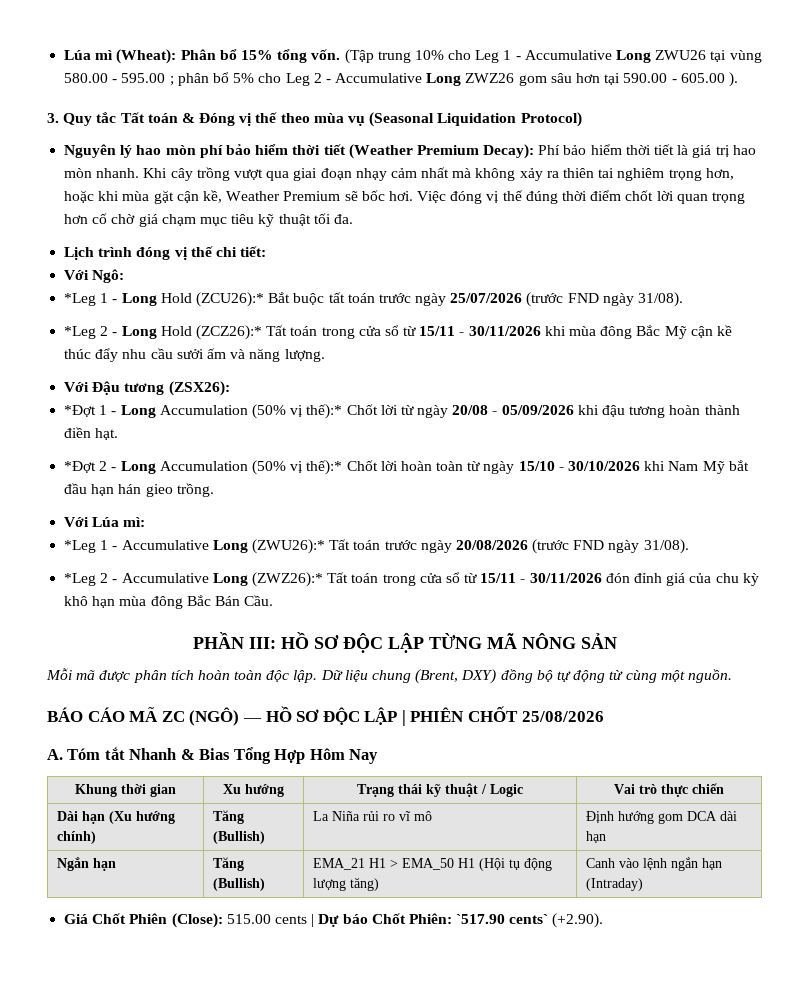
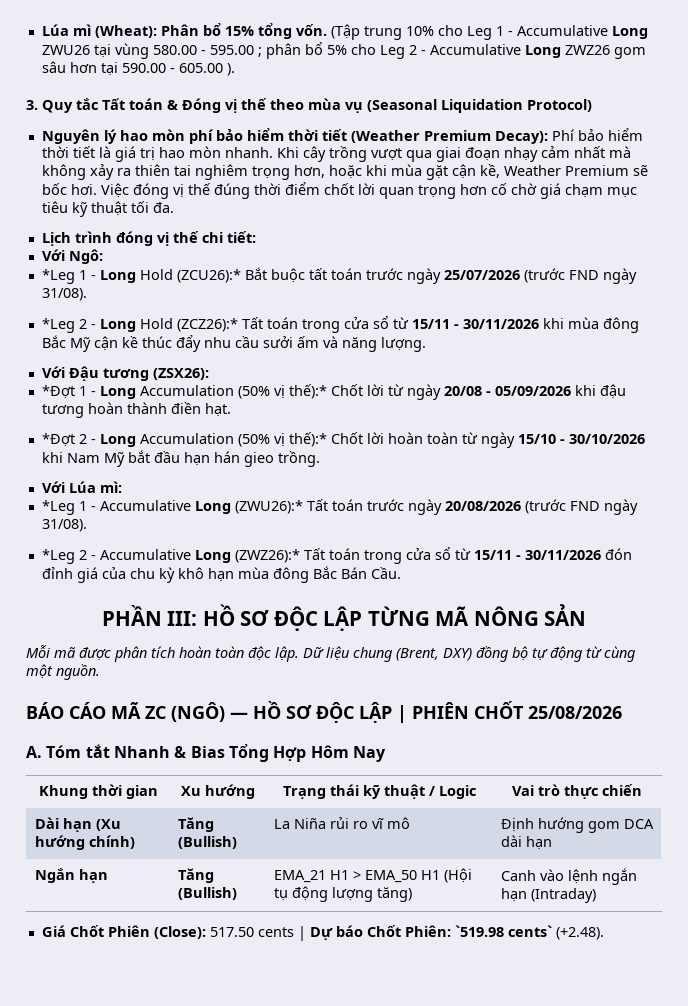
[226,914,271,924] 515.00 -> [209,927,254,937] 517.50
[456,913,604,928] `517.90 cents` (+2.90). -> [454,925,604,940] `519.98 cents` (+2.48).

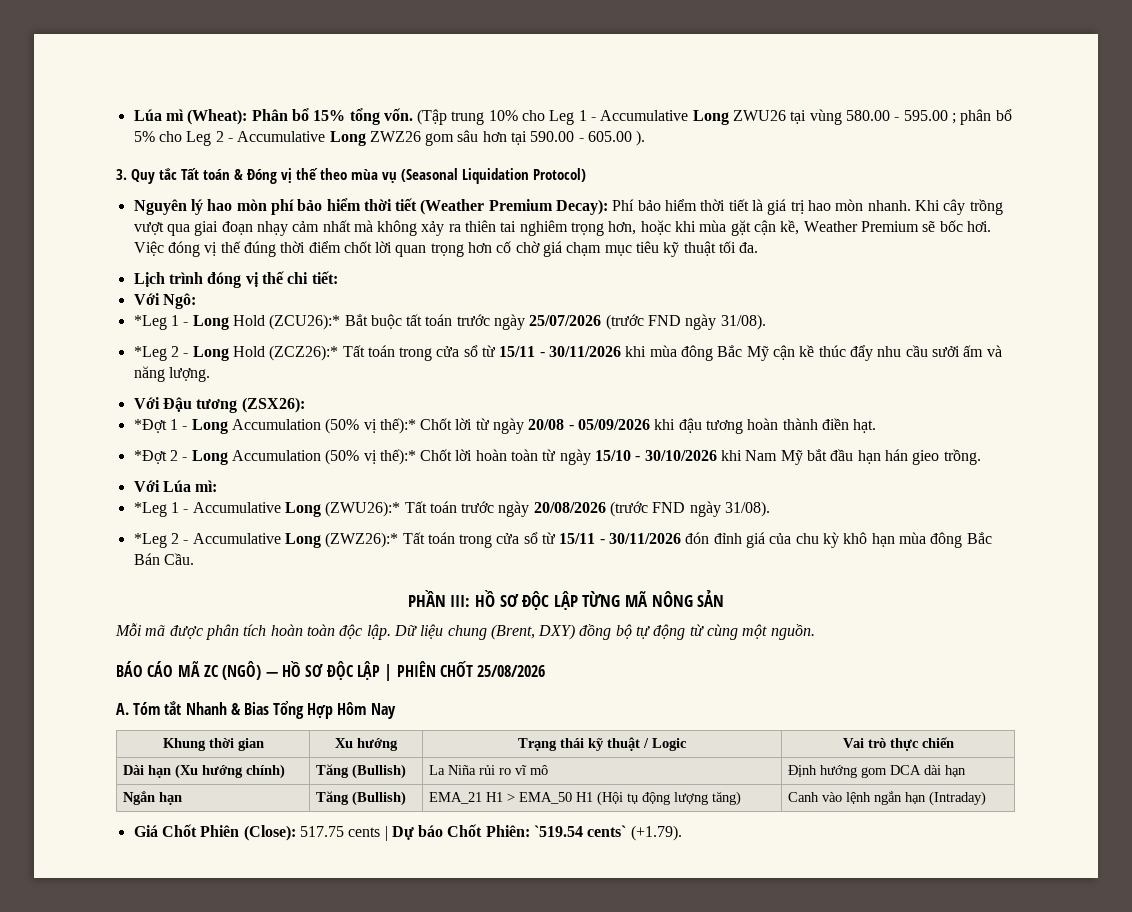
[209,927,254,937] 517.50 -> [299,826,344,837] 517.75
[454,925,604,940] `519.98 cents` (+2.48). -> [534,825,682,841] `519.54 cents` (+1.79).

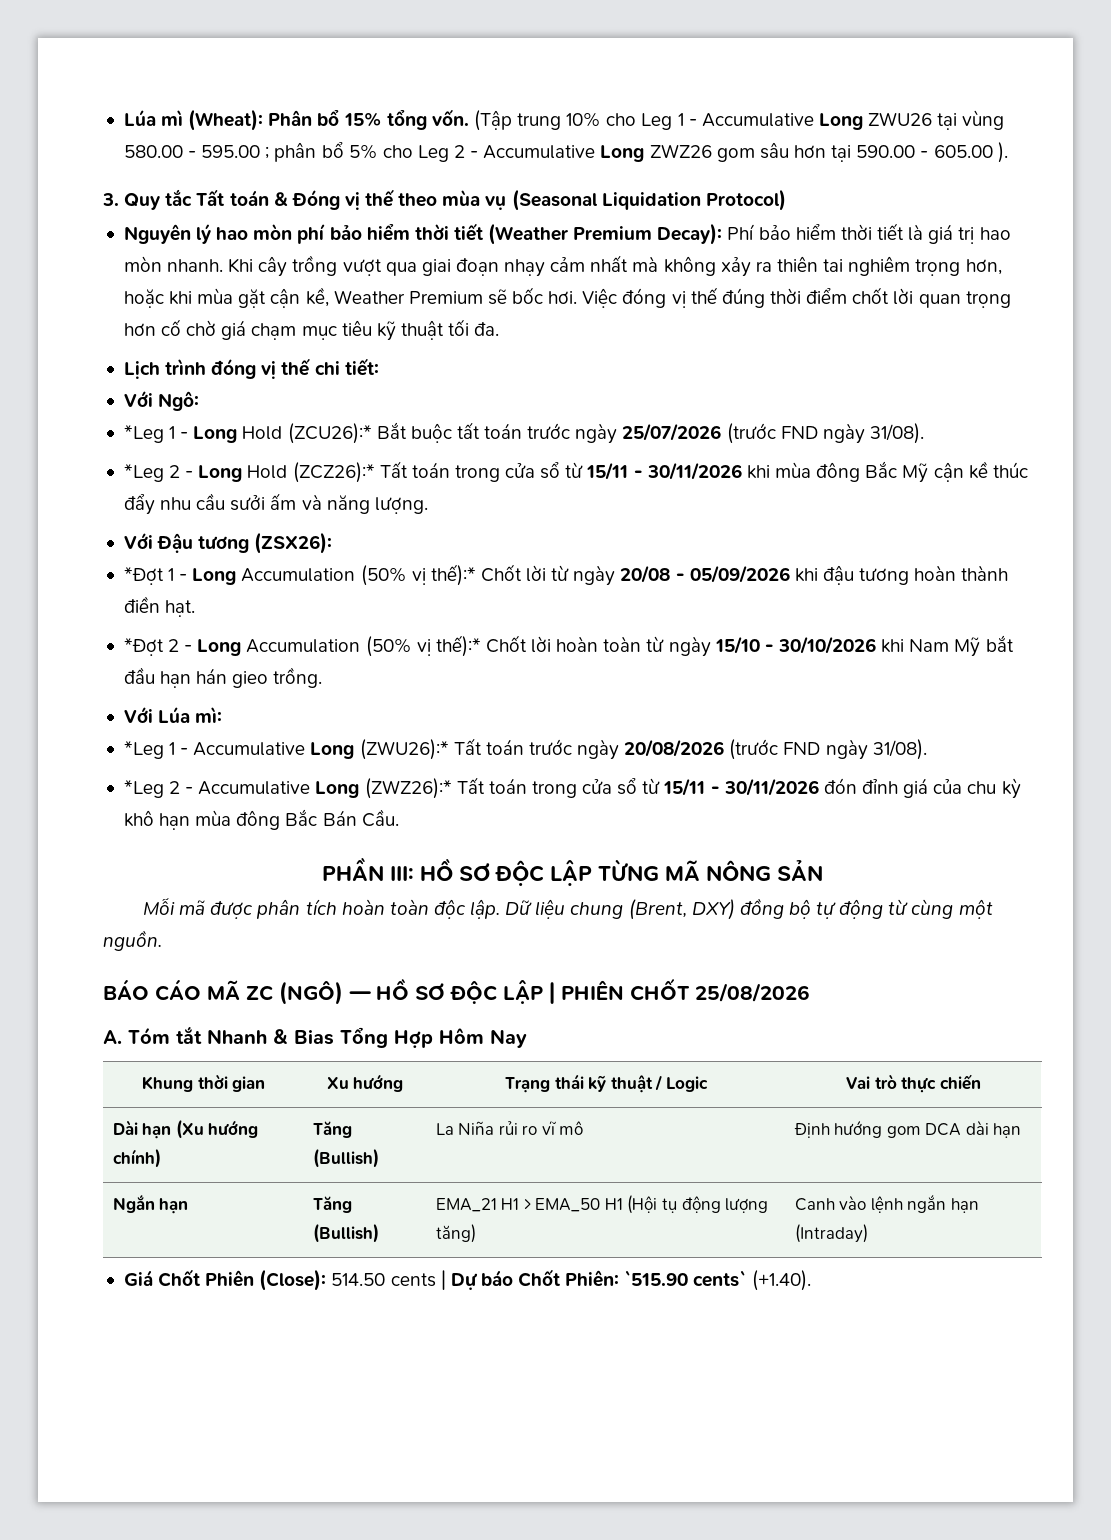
[299,826,344,837] 517.75 -> [331,1273,386,1286] 514.50
[534,825,682,841] `519.54 cents` (+1.79). -> [624,1270,811,1291] `515.90 cents` (+1.40).

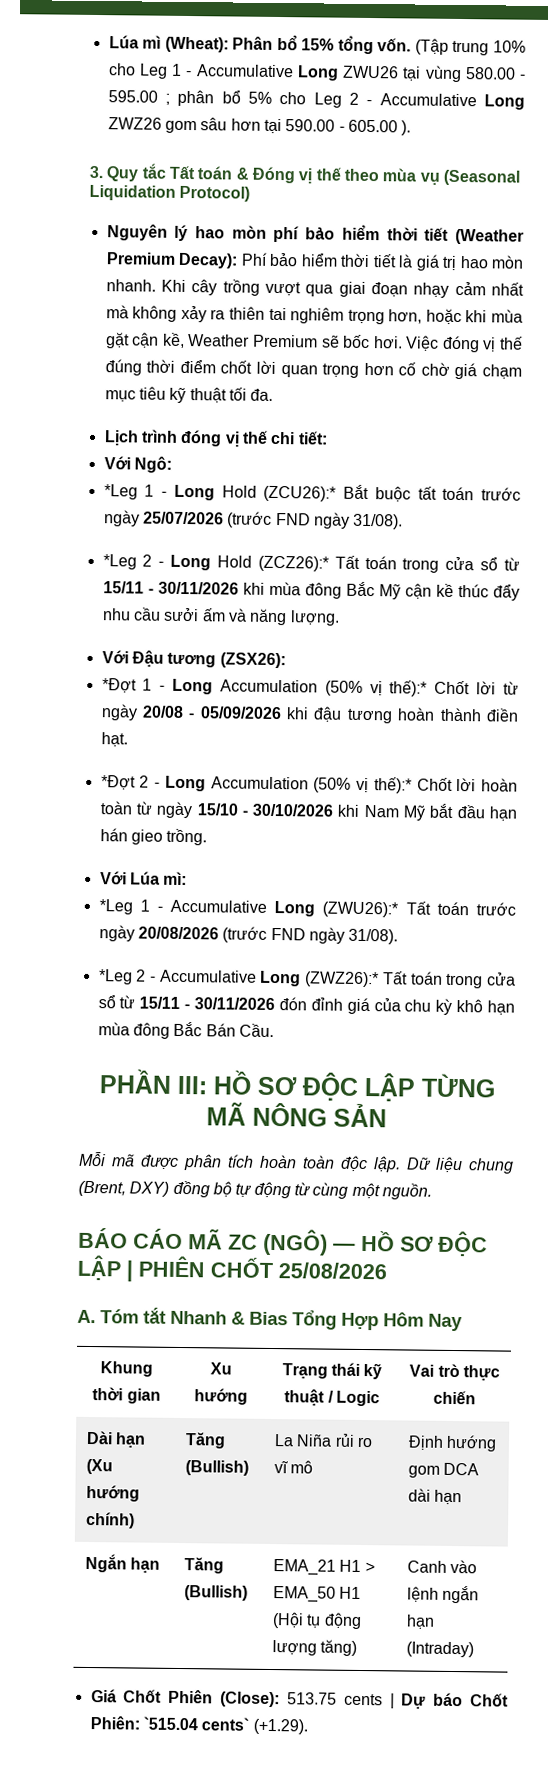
[331,1273,386,1286] 514.50 -> [286,1692,337,1705] 513.75
[624,1270,811,1291] `515.90 cents` (+1.40). -> [142,1716,308,1735] `515.04 cents` (+1.29).

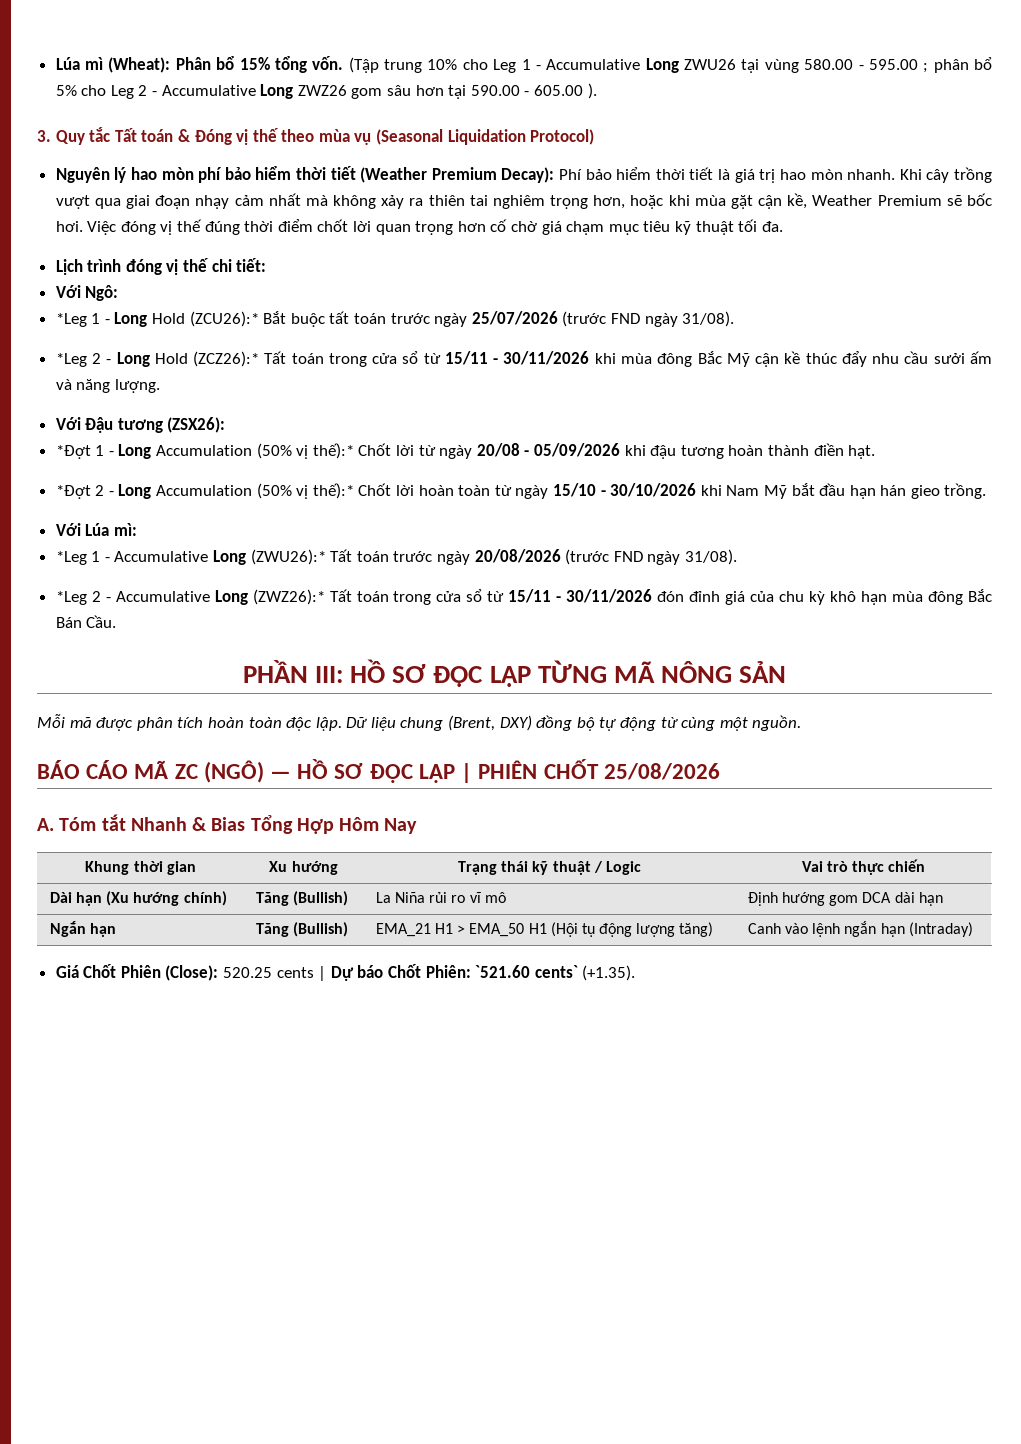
[286,1692,337,1705] 513.75 -> [223,967,273,978] 520.25
[142,1716,308,1735] `515.04 cents` (+1.29). -> [475,965,636,981] `521.60 cents` (+1.35).

